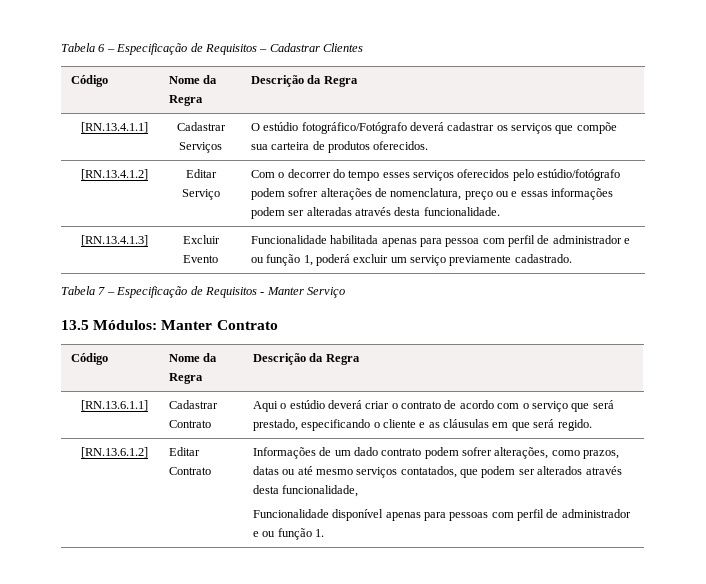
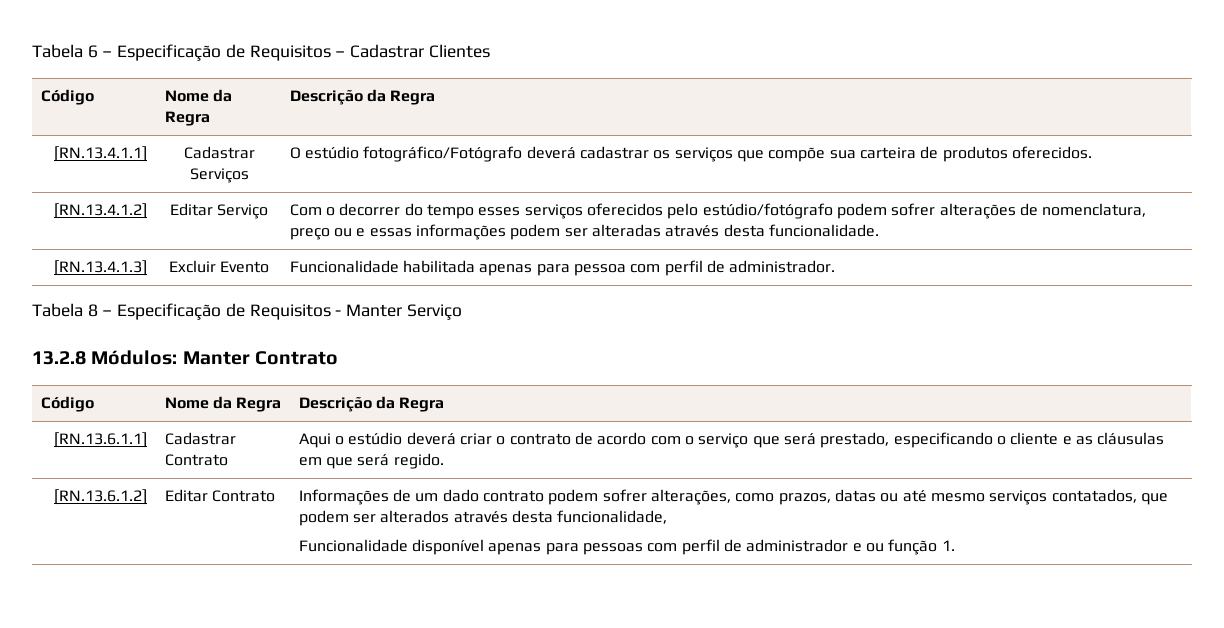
[552,235,631,244] [250,254,572,266] [61,286,106,295] administrador e ou função 1, poderá excluir um serviço previamente cadastrado. // Tabela 7 -> [729,260,836,273] [32,303,98,317] administrador. // Tabela 8
[61,320,89,330] 13.5 -> [32,351,86,365] 13.2.8

